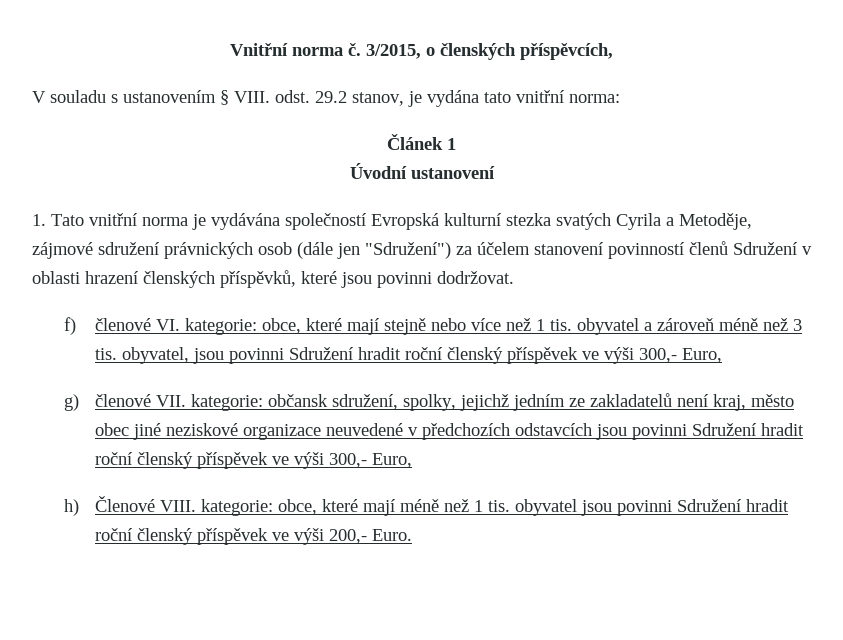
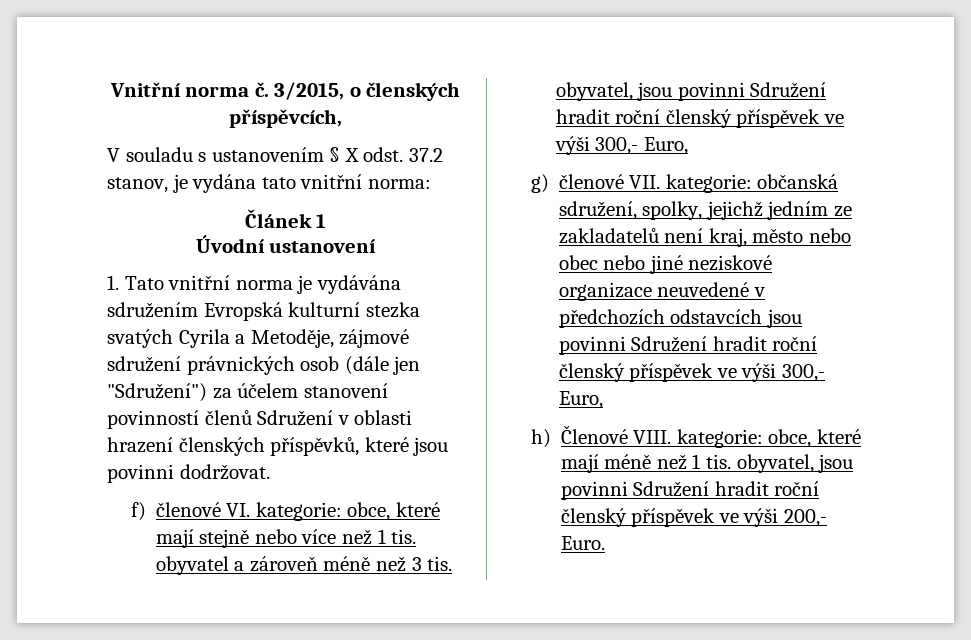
[234,90,347,103] VIII. odst. 29.2 -> [344,147,443,162] X odst. 37.2
[285,213,366,230] společností -> [107,302,198,318] sdružením
[268,394,329,407] občansk -> [757,174,839,189] občanská
[95,423,130,436] obec -> [808,228,851,243] [558,255,646,270] nebo obec nebo
[515,499,578,516] obyvatel -> [736,454,814,473] obyvatel,

